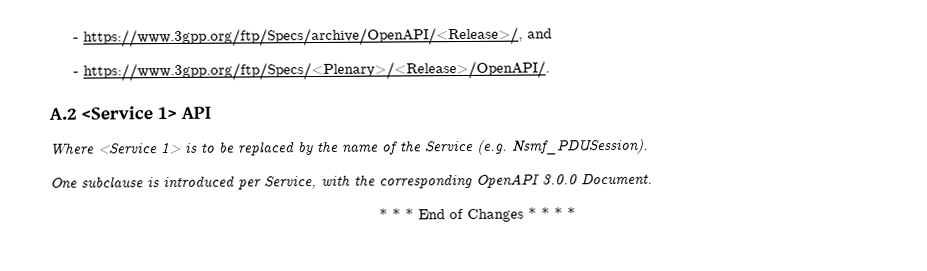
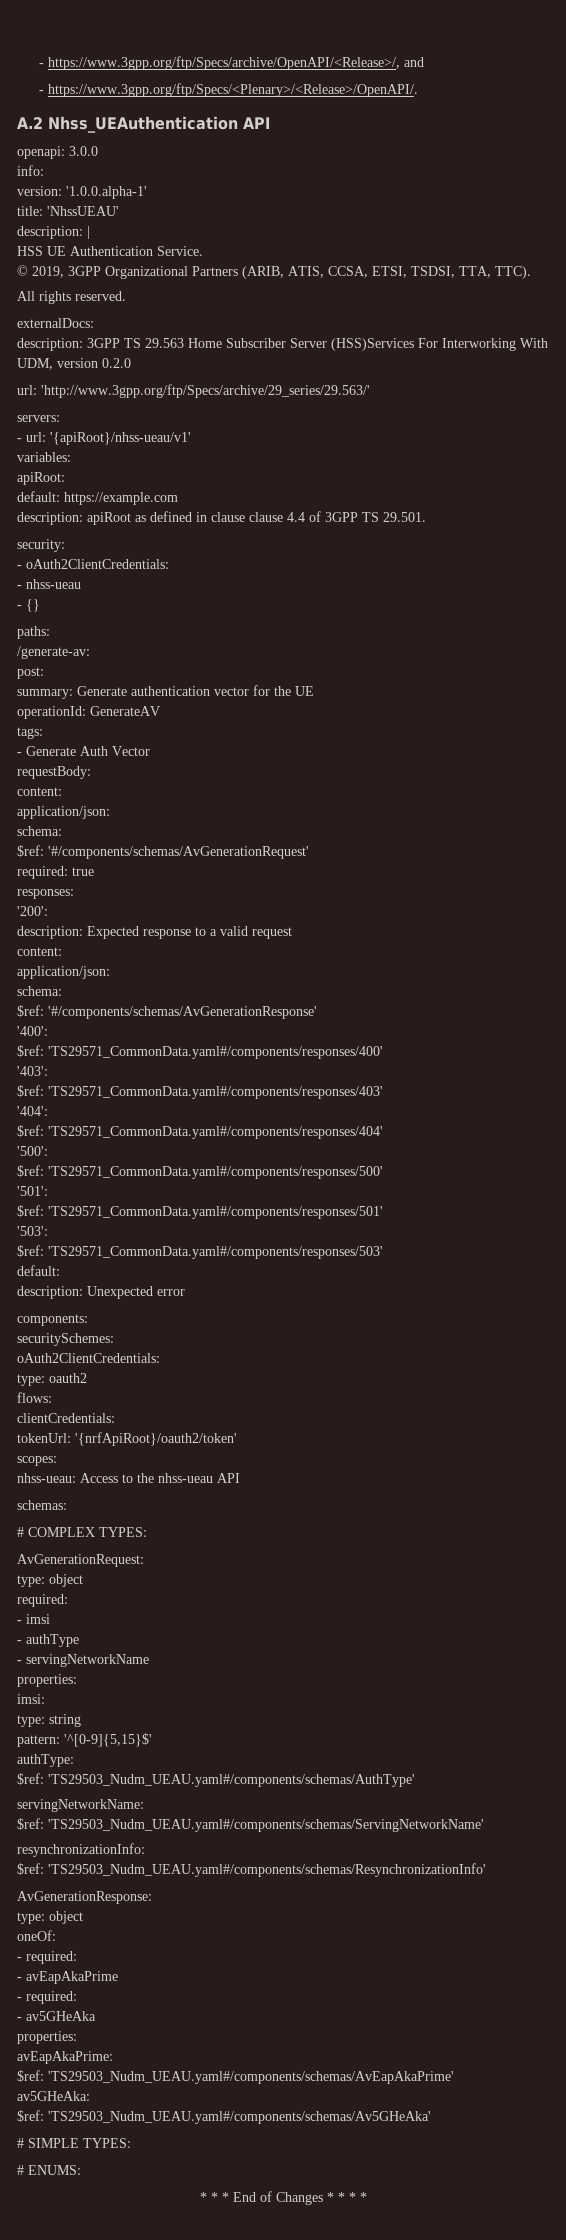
[81,106,212,120] [50,138,649,156] [50,173,653,190] <Service 1> API // Where <Service 1> is to be replaced by the name of the Service (e.g. Nsmf_PDUSession). // One subclause is introduced per Service, with the corresponding OpenAPI 3.0.0 Document. -> [48,116,270,133] [17,146,98,159] [17,165,44,176] [17,186,147,199] [17,206,119,216] [17,226,90,239] [17,246,203,256] [17,265,531,279] [17,291,126,304] [17,318,94,328] [17,338,548,351] [17,358,131,370] [17,384,370,398] [17,415,60,422] [17,432,191,445] [17,452,71,462] [17,472,65,485] [17,491,178,505] [17,511,426,525] [17,539,65,552] [17,559,169,569] [17,579,81,589] [17,599,40,612] [17,626,50,639] [17,646,90,659] [17,667,44,679] [17,685,314,699] [17,706,160,719] [17,727,43,739] [17,746,150,756] [17,766,91,779] [17,787,62,796] [17,806,110,819] [17,826,62,836] [17,845,309,859] [17,866,94,879] [17,889,74,899] [17,906,48,916] [17,926,292,939] [17,947,62,956] [17,966,110,979] [17,986,62,996] [17,1005,317,1019] [17,1026,48,1036] [17,1045,383,1059] [17,1066,48,1076] [17,1085,383,1099] [17,1106,48,1116] [17,1125,383,1139] [17,1146,48,1156] [17,1165,383,1179] [17,1186,48,1196] [17,1205,383,1219] [17,1226,48,1236] [17,1245,383,1259] [17,1265,60,1276] [17,1286,185,1299] [17,1314,88,1326] [17,1333,114,1346] [17,1353,160,1363] [17,1373,87,1386] [17,1392,52,1403] [17,1413,115,1423] [17,1432,237,1446] [17,1456,57,1466] [17,1473,240,1483] [17,1500,67,1510] [17,1527,147,1537] [17,1554,144,1567] [17,1574,83,1587] [17,1594,68,1607] [17,1614,50,1624] [17,1634,79,1647] [17,1654,149,1667] [17,1674,77,1687] [17,1694,45,1704] [17,1714,81,1727] [17,1733,152,1747] [17,1754,74,1767] [17,1773,415,1787] [17,1799,144,1812] [17,1818,484,1832] [17,1843,145,1857] [17,1863,486,1877] [17,1891,152,1904] [17,1911,83,1924] [17,1930,56,1941] [17,1951,77,1964] [17,1971,118,1984] [17,1991,77,2004] [17,2011,96,2021] [17,2031,77,2044] [17,2051,113,2064] [17,2070,454,2084] [17,2091,90,2101] [17,2110,431,2124] [17,2138,131,2148] [17,2165,81,2175] Nhss_UEAuthentication API // openapi: 3.0.0 // info: // version: '1.0.0.alpha-1' // title: 'NhssUEAU' // description: | // HSS UE Authentication Service. // © 2019, 3GPP Organizational Partners (ARIB, ATIS, CCSA, ETSI, TSDSI, TTA, TTC). // All rights reserved. // externalDocs: // description: 3GPP TS 29.563 Home Subscriber Server (HSS)Services For Interworking With UDM, version 0.2.0 // url: 'http://www.3gpp.org/ftp/Specs/archive/29_series/29.563/' // servers: // - url: '{apiRoot}/nhss-ueau/v1' // variables: // apiRoot: // default: https://example.com // description: apiRoot as defined in clause clause 4.4 of 3GPP TS 29.501. // security: // - oAuth2ClientCredentials: // - nhss-ueau // - {} // paths: // /generate-av: // post: // summary: Generate authentication vector for the UE // operationId: GenerateAV // tags: // - Generate Auth Vector // requestBody: // content: // application/json: // schema: // $ref: '#/components/schemas/AvGenerationRequest' // required: true // responses: // '200': // description: Expected response to a valid request // content: // application/json: // schema: // $ref: '#/components/schemas/AvGenerationResponse' // '400': // $ref: 'TS29571_CommonData.yaml#/components/responses/400' // '403': // $ref: 'TS29571_CommonData.yaml#/components/responses/403' // '404': // $ref: 'TS29571_CommonData.yaml#/components/responses/404' // '500': // $ref: 'TS29571_CommonData.yaml#/components/responses/500' // '501': // $ref: 'TS29571_CommonData.yaml#/components/responses/501' // '503': // $ref: 'TS29571_CommonData.yaml#/components/responses/503' // default: // description: Unexpected error // components: // securitySchemes: // oAuth2ClientCredentials: // type: oauth2 // flows: // clientCredentials: // tokenUrl: '{nrfApiRoot}/oauth2/token' // scopes: // nhss-ueau: Access to the nhss-ueau API // schemas: // # COMPLEX TYPES: // AvGenerationRequest: // type: object // required: // - imsi // - authType // - servingNetworkName // properties: // imsi: // type: string // pattern: '^[0-9]{5,15}$' // authType: // $ref: 'TS29503_Nudm_UEAU.yaml#/components/schemas/AuthType' // servingNetworkName: // $ref: 'TS29503_Nudm_UEAU.yaml#/components/schemas/ServingNetworkName' // resynchronizationInfo: // $ref: 'TS29503_Nudm_UEAU.yaml#/components/schemas/ResynchronizationInfo' // AvGenerationResponse: // type: object // oneOf: // - required: // - avEapAkaPrime // - required: // - av5GHeAka // properties: // avEapAkaPrime: // $ref: 'TS29503_Nudm_UEAU.yaml#/components/schemas/AvEapAkaPrime' // av5GHeAka: // $ref: 'TS29503_Nudm_UEAU.yaml#/components/schemas/Av5GHeAka' // # SIMPLE TYPES: // # ENUMS:

